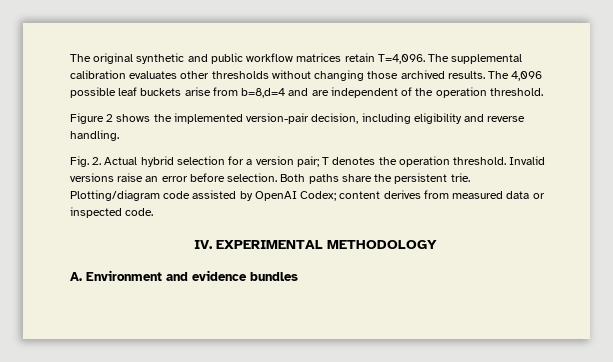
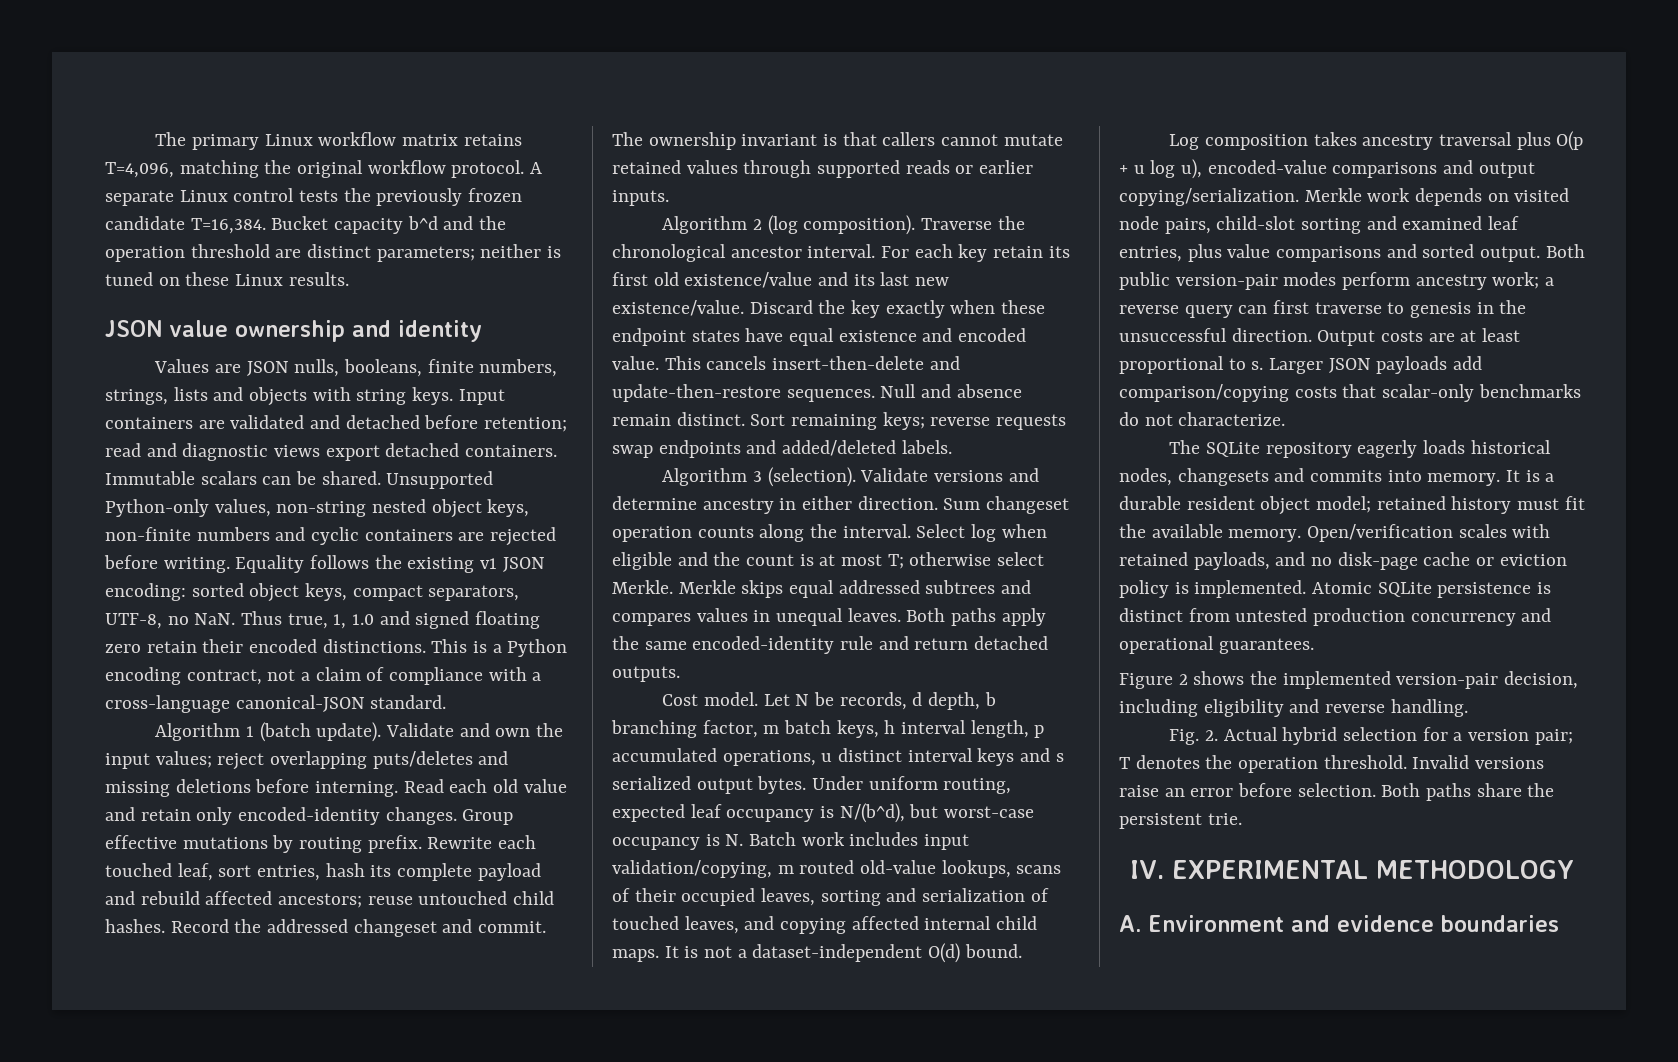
[70,53,523,64] [70,70,543,81] [70,87,543,98] The original synthetic and public workflow matrices retain T=4,096. The supplemental calibration evaluates other thresholds without changing those archived results. The 4,096 possible leaf buckets arise from b=8,d=4 and are independent of the operation threshold. -> [155,132,522,150] [105,160,543,178] [105,188,523,206] [105,216,507,234] [105,244,562,262] [105,272,349,286] [105,320,482,342] [154,359,558,377] [105,387,505,406] [105,415,568,432] [105,443,558,461] [105,471,494,489] [105,499,530,518] [105,527,557,546] [104,555,545,573] [105,583,520,602] [105,611,541,629] [105,639,568,657] [105,667,542,685] [105,695,447,713] [155,722,563,742] [105,751,509,770] [105,779,567,797] [105,807,514,825] [105,835,537,853] [105,863,541,881] [105,891,555,908] [105,919,547,937] [612,132,1063,150] [612,160,1034,178] [612,190,669,206] [662,215,1025,235] [612,244,1070,262] [612,272,950,288] [612,300,1046,318] [612,328,1027,346] [612,356,960,370] [612,384,1022,402] [612,412,1067,430] [612,440,952,458] [662,467,1039,487] [612,496,1070,514] [612,524,1047,542] [612,552,1045,570] [612,580,1032,598] [612,608,1046,626] [612,636,1049,654] [612,666,680,682] [662,692,996,710] [611,720,1045,738] [612,748,1064,766] [612,776,1012,794] [612,803,1035,823] [612,832,970,850] [612,860,1062,878] [612,888,1049,906] [612,916,1038,934] [612,943,1022,963] [1169,131,1584,151] [1119,159,1535,179] [1119,188,1570,206] [1119,216,1520,234] [1119,244,1585,262] [1119,272,1555,290] [1119,300,1527,318] [1119,328,1521,346] [1119,356,1483,374] [1119,384,1581,402] [1119,412,1286,426] [1169,440,1551,458] [1119,468,1555,486] [1119,496,1585,515] [1119,524,1551,542] [1119,552,1567,570] [1119,580,1552,598] [1119,608,1552,626] [1119,636,1314,654] The primary Linux workflow matrix retains T=4,096, matching the original workflow protocol. A separate Linux control tests the previously frozen candidate T=16,384. Bucket capacity b^d and the operation threshold are distinct parameters; neither is tuned on these Linux results. // JSON value ownership and identity // Values are JSON nulls, booleans, finite numbers, strings, lists and objects with string keys. Input containers are validated and detached before retention; read and diagnostic views export detached containers. Immutable scalars can be shared. Unsupported Python-only values, non-string nested object keys, non-finite numbers and cyclic containers are rejected before writing. Equality follows the existing v1 JSON encoding: sorted object keys, compact separators, UTF-8, no NaN. Thus true, 1, 1.0 and signed floating zero retain their encoded distinctions. This is a Python encoding contract, not a claim of compliance with a cross-language canonical-JSON standard. // Algorithm 1 (batch update). Validate and own the input values; reject overlapping puts/deletes and missing deletions before interning. Read each old value and retain only encoded-identity changes. Group effective mutations by routing prefix. Rewrite each touched leaf, sort entries, hash its complete payload and rebuild affected ancestors; reuse untouched child hashes. Record the addressed changeset and commit. The ownership invariant is that callers cannot mutate retained values through supported reads or earlier inputs. // Algorithm 2 (log composition). Traverse the chronological ancestor interval. For each key retain its first old existence/value and its last new existence/value. Discard the key exactly when these endpoint states have equal existence and encoded value. This cancels insert-then-delete and update-then-restore sequences. Null and absence remain distinct. Sort remaining keys; reverse requests swap endpoints and added/deleted labels. // Algorithm 3 (selection). Validate versions and determine ancestry in either direction. Sum changeset operation counts along the interval. Select log when eligible and the count is at most T; otherwise select Merkle. Merkle skips equal addressed subtrees and compares values in unequal leaves. Both paths apply the same encoded-identity rule and return detached outputs. // Cost model. Let N be records, d depth, b branching factor, m batch keys, h interval length, p accumulated operations, u distinct interval keys and s serialized output bytes. Under uniform routing, expected leaf occupancy is N/(b^d), but worst-case occupancy is N. Batch work includes input validation/copying, m routed old-value lookups, scans of their occupied leaves, sorting and serialization of touched leaves, and copying affected internal child maps. It is not a dataset-independent O(d) bound. // Log composition takes ancestry traversal plus O(p + u log u), encoded-value comparisons and output copying/serialization. Merkle work depends on visited node pairs, child-slot sorting and examined leaf entries, plus value comparisons and sorted output. Both public version-pair modes perform ancestry work; a reverse query can first traverse to genesis in the unsuccessful direction. Output costs are at least proportional to s. Larger JSON payloads add comparison/copying costs that scalar-only benchmarks do not characterize. // The SQLite repository eagerly loads historical nodes, changesets and commits into memory. It is a durable resident object model; retained history must fit the available memory. Open/verification scales with retained payloads, and no disk-page cache or eviction policy is implemented. Atomic SQLite persistence is distinct from untested production concurrency and operational guarantees.
[70,190,545,201] [70,207,154,218] Plotting/diagram code assisted by OpenAI Codex; content derives from measured data or inspected code. -> (1242, 819) none
[250,272,298,281] bundles -> [1441,915,1559,932] boundaries

